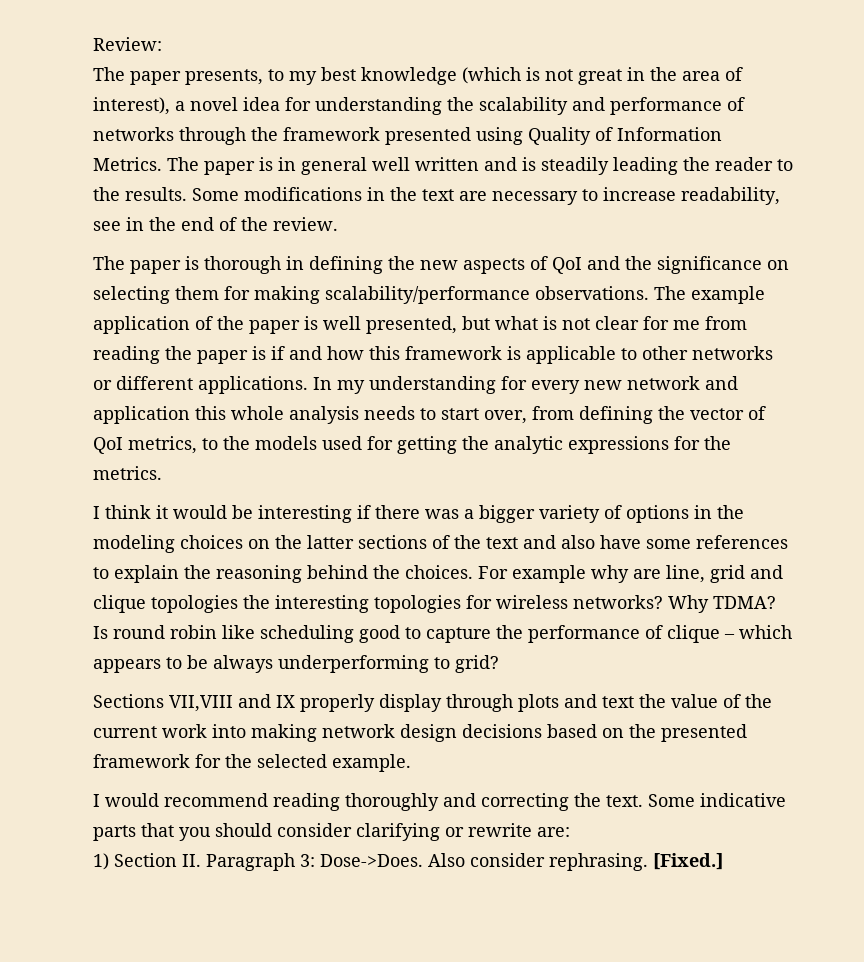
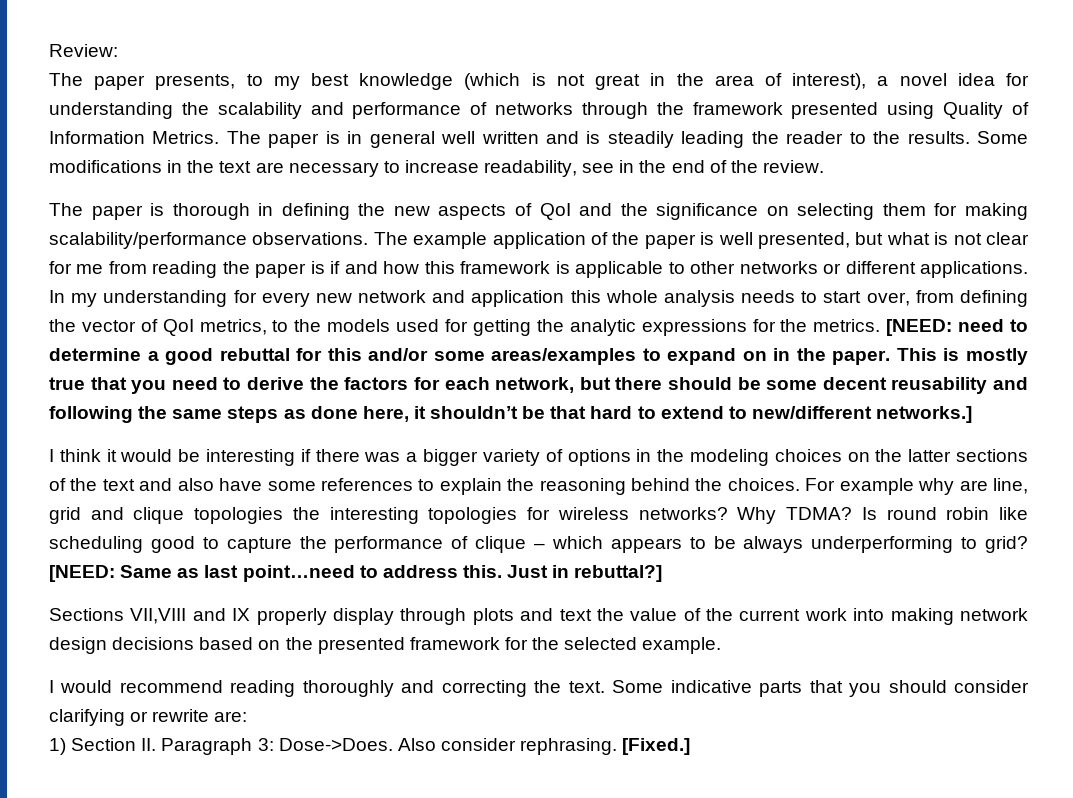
(162, 473) none -> [886,319,1029,336] [49,348,1028,365] [49,377,1028,394] [49,406,973,423] [NEED: need to determine a good rebuttal for this and/or some areas/examples to expand on in the paper. This is mostly true that you need to derive the factors for each network, but there should be some decent reusability and following the same steps as done here, it shouldn’t be that hard to extend to new/different networks.]
(499, 664) none -> [49,565,663,582] [NEED: Same as last point…need to address this. Just in rebuttal?]

